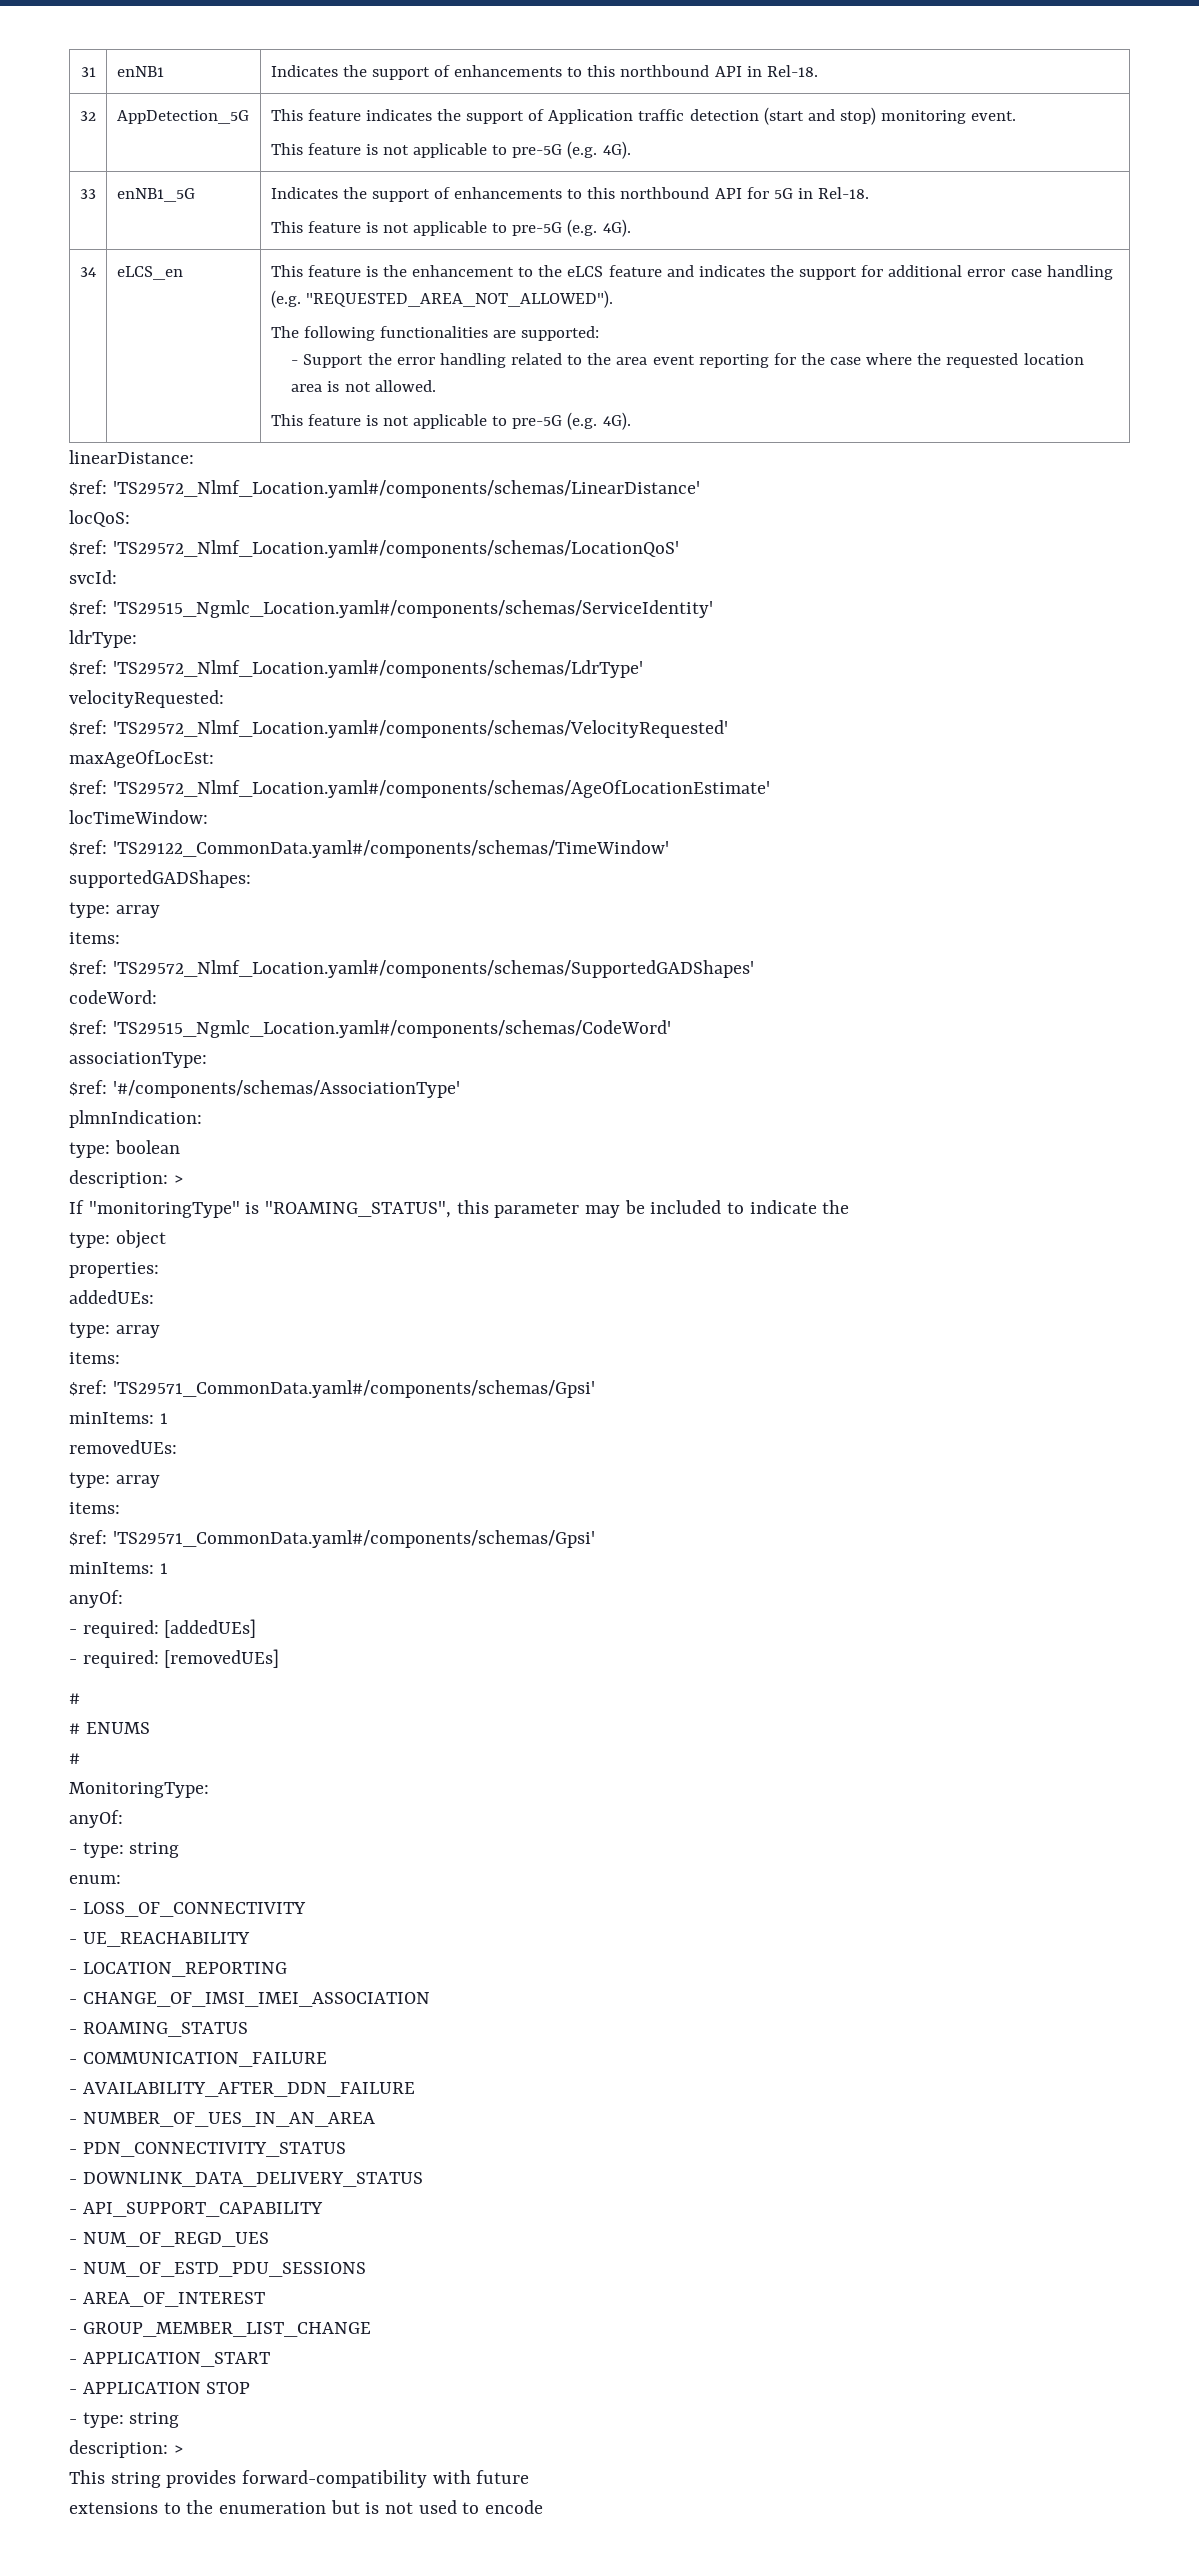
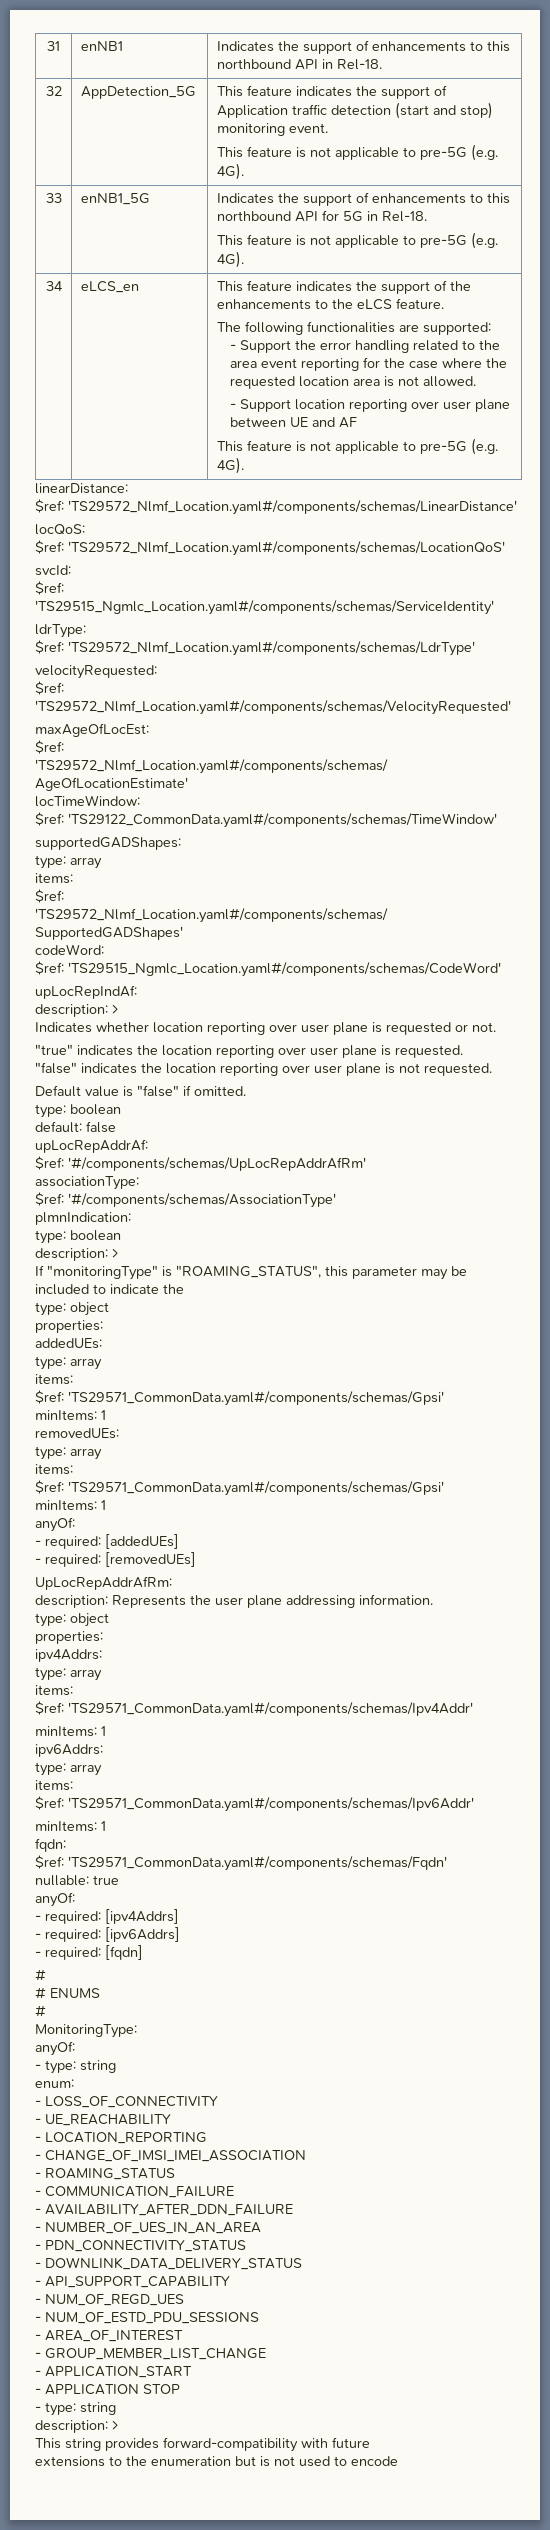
[365,265,1113,280] [270,290,613,308] is the enhancement to the eLCS feature and indicates the support for additional error case handling (e.g. "REQUESTED_AREA_NOT_ALLOWED"). -> [295,280,471,294] [216,298,444,310] indicates the support of the enhancements to the eLCS feature.
(436, 386) none -> [229,399,510,412] [229,417,357,428] // - Support location reporting over user plane between UE and AF
(671, 1029) none -> [35,985,137,999] [35,1004,118,1017] [35,1022,496,1035] [35,1044,463,1058] [35,1062,492,1076] [35,1085,246,1097] [35,1104,121,1118] [35,1121,116,1133] [35,1139,148,1153] [35,1156,366,1171] // upLocRepIndAf: // description: > // Indicates whether location reporting over user plane is requested or not. // "true" indicates the location reporting over user plane is requested. // "false" indicates the location reporting over user plane is not requested. // Default value is "false" if omitted. // type: boolean // default: false // upLocRepAddrAf: // $ref: '#/components/schemas/UpLocRepAddrAfRm'
(280, 1658) none -> [35,1576,172,1590] [35,1594,433,1608] [35,1613,109,1627] [35,1631,103,1644] [35,1649,102,1662] [35,1667,102,1681] [35,1685,73,1696] [35,1701,473,1717] [35,1726,106,1737] [35,1744,103,1757] [35,1762,102,1776] [35,1780,73,1791] [35,1796,474,1812] [35,1821,106,1832] [35,1838,66,1852] [35,1855,447,1871] [35,1875,119,1886] [35,1892,75,1907] [35,1909,179,1924] [35,1927,180,1942] [35,1945,143,1960] // UpLocRepAddrAfRm: // description: Represents the user plane addressing information. // type: object // properties: // ipv4Addrs: // type: array // items: // $ref: 'TS29571_CommonData.yaml#/components/schemas/Ipv4Addr' // minItems: 1 // ipv6Addrs: // type: array // items: // $ref: 'TS29571_CommonData.yaml#/components/schemas/Ipv6Addr' // minItems: 1 // fqdn: // $ref: 'TS29571_CommonData.yaml#/components/schemas/Fqdn' // nullable: true // anyOf: // - required: [ipv4Addrs] // - required: [ipv6Addrs] // - required: [fqdn]

